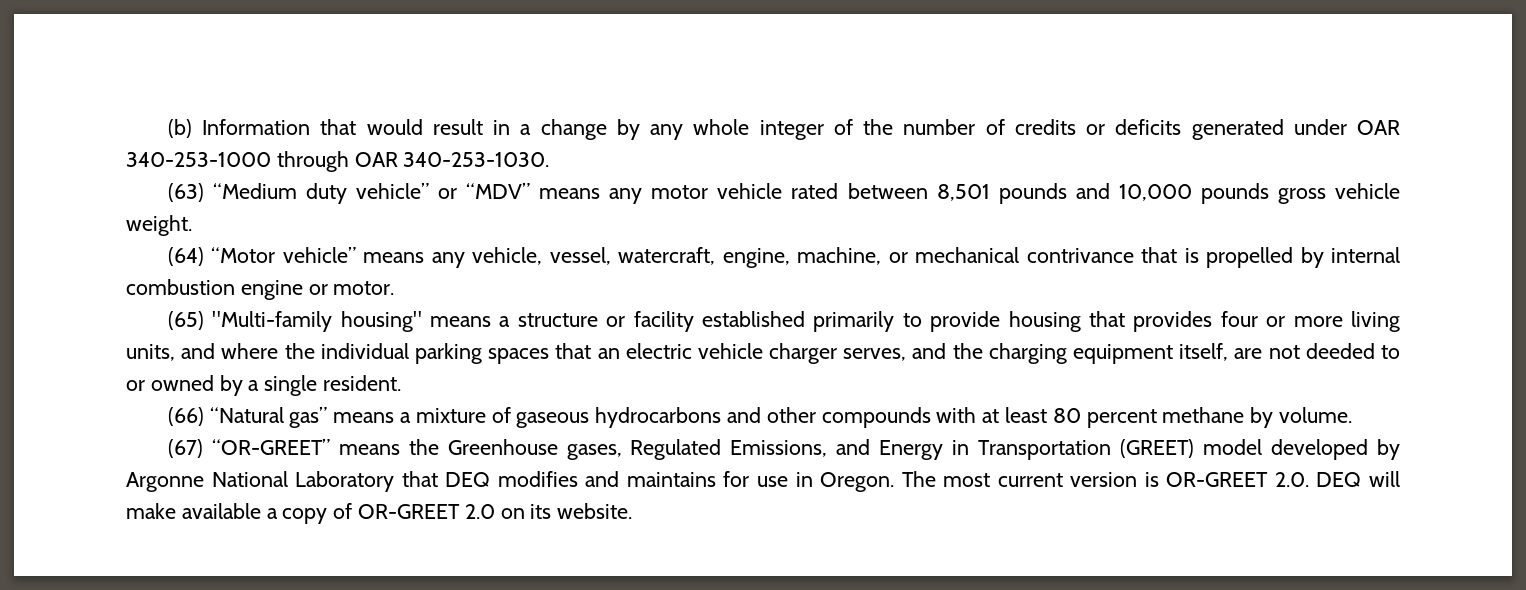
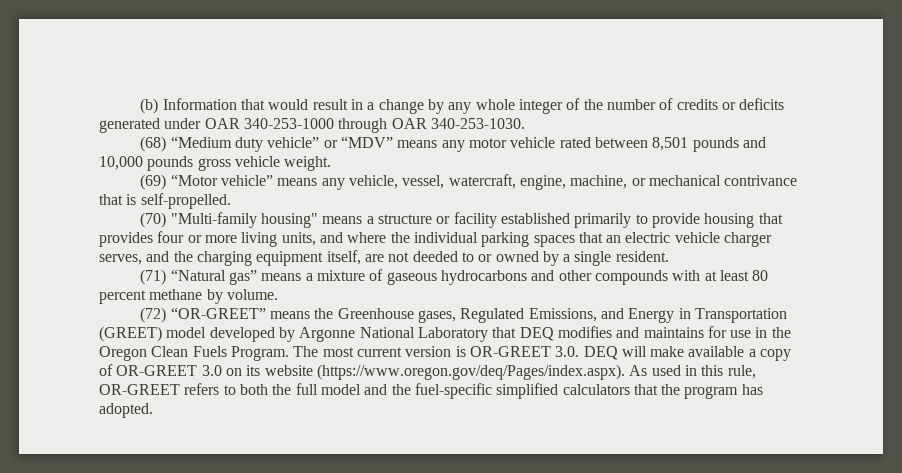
[167,183,204,202] (63) -> [140,136,167,152] (68)
[167,247,204,266] (64) -> [140,174,167,190] (69)
[1206,247,1400,268] [126,279,395,300] [167,311,204,330] propelled by internal combustion engine or motor. // (65) -> [140,193,231,209] [140,212,167,228] self-propelled. // (70)
[167,407,204,426] (66) -> [140,269,167,285] (71)
[167,439,203,458] (67) -> [140,307,167,323] (72)
[820,472,895,492] Oregon. -> [771,327,791,338] [99,346,289,361] the Oregon Clean Fuels Program.
[1274,472,1309,487] 2.0. -> [555,346,580,357] 3.0.
[464,504,495,519] 2.0 -> [201,365,222,376] 3.0
[557,503,633,519] website. -> [264,364,756,380] [99,383,763,399] [99,403,153,418] website (https://www.oregon.gov/deq/Pages/index.aspx). As used in this rule, OR-GREET refers to both the full model and the fuel-specific simplified calculators that the program has adopted.

